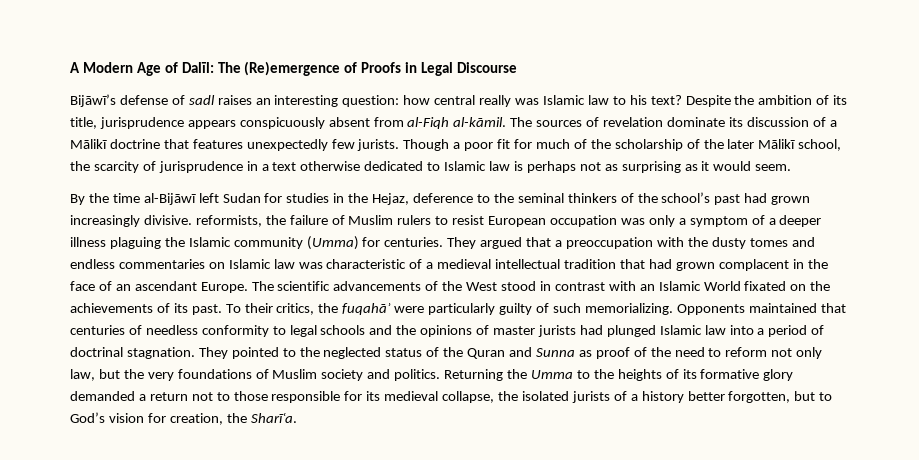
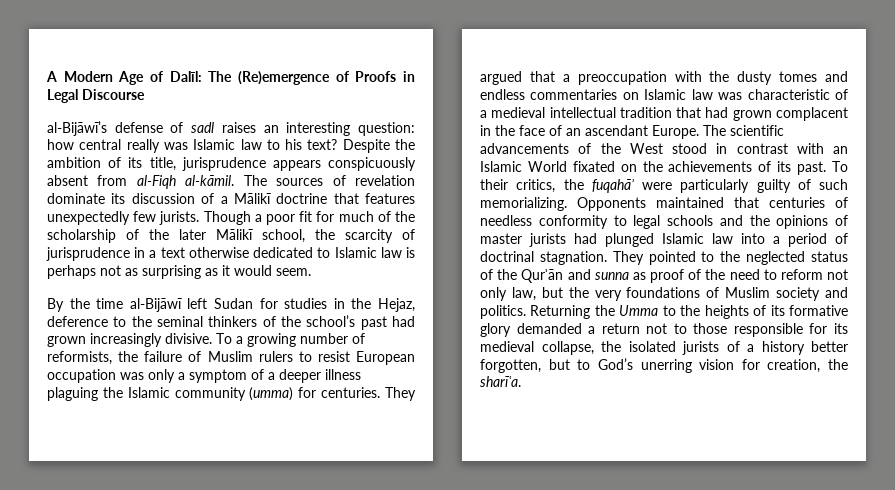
[70,94,116,107] Bijāwī’s -> [47,121,107,136] al-Bijāwī’s
(192, 220) none -> [216,333,365,347] To a growing number of
[306,236,359,250] (Umma) -> [249,387,294,401] (umma)
[467,347,575,359] Quran and Sunna -> [521,269,629,283] Qurʾān and sunna
(105, 417) none -> [640,359,692,373] unerring
[250,413,297,423] Sharīʿa. -> [480,376,521,387] sharīʿa.

